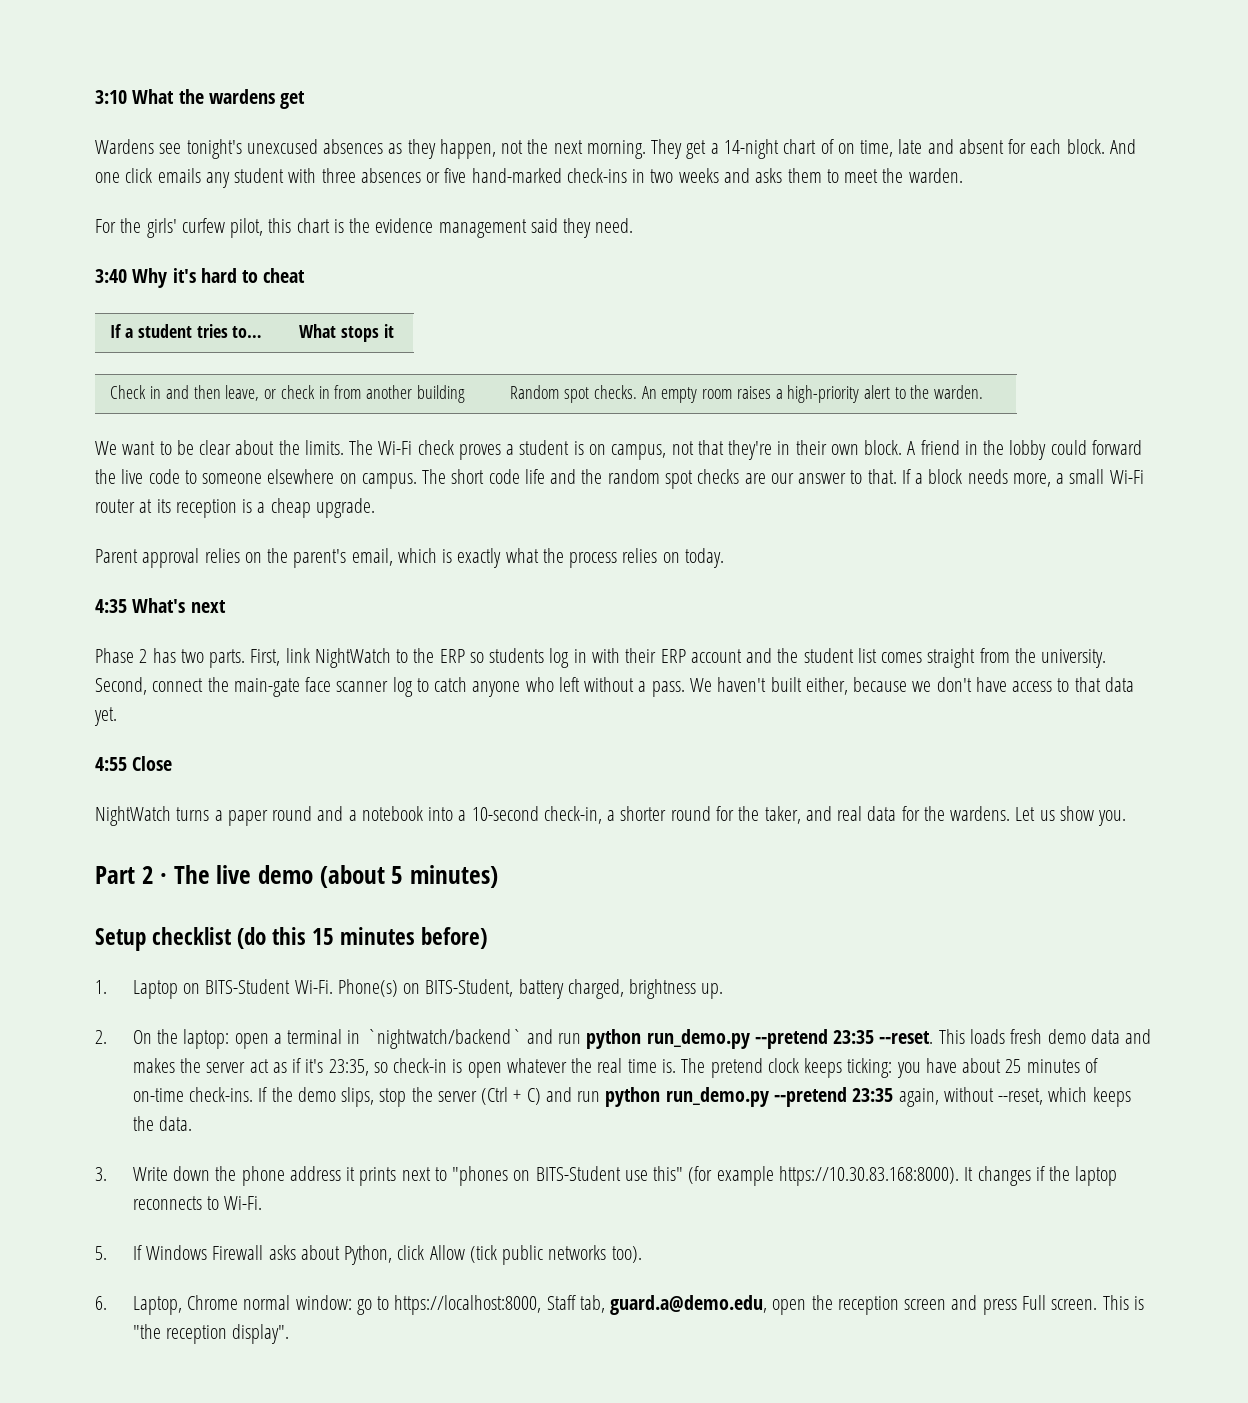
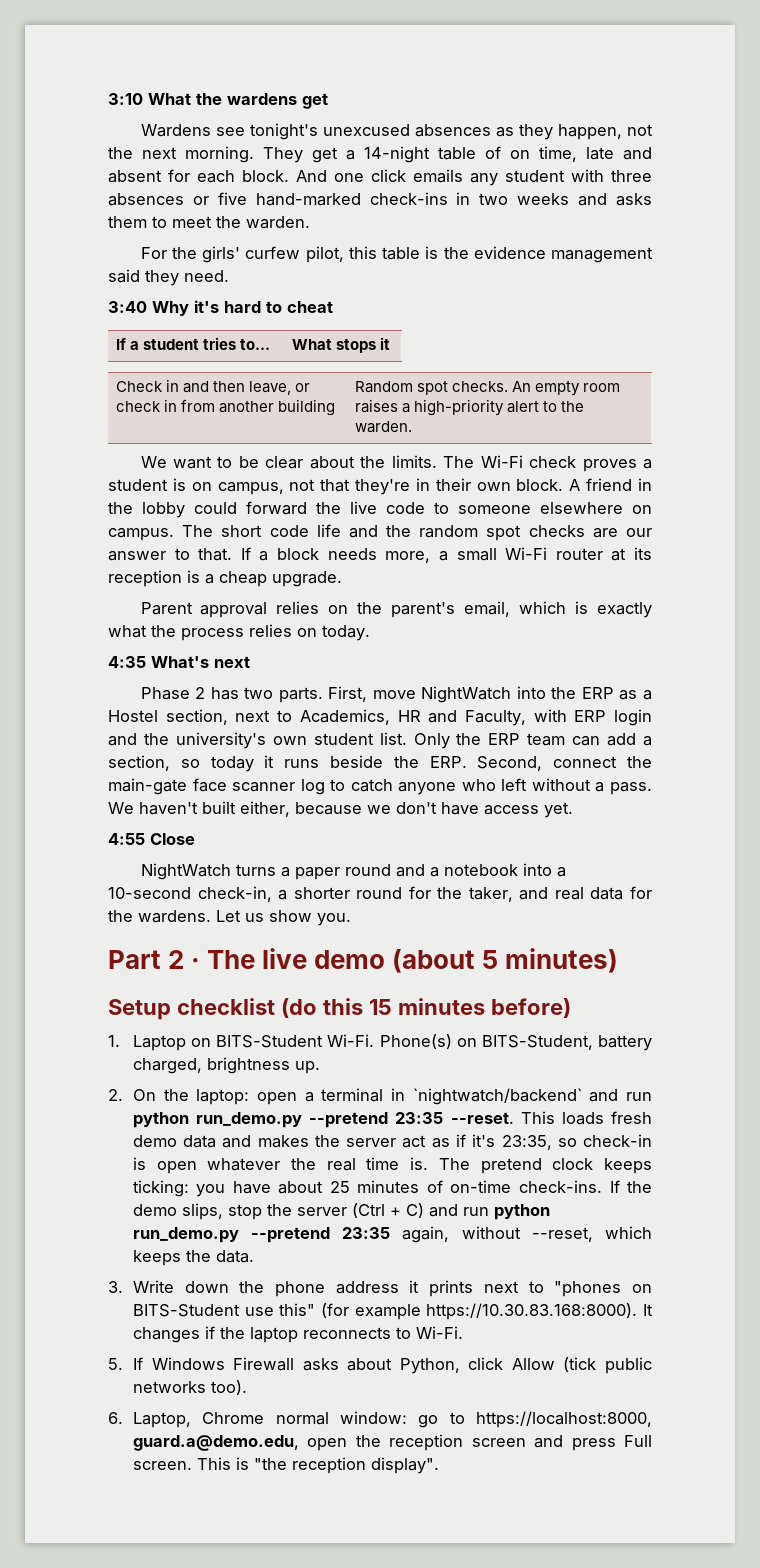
[783,139,817,154] chart -> [438,147,476,160] table
[296,218,330,233] chart -> [381,247,420,260] table
[285,648,1107,668] link NightWatch to the ERP so students log in with their ERP account and the student list comes straight from the university. -> [372,686,652,703] [108,709,652,726] [108,732,653,749] [108,755,467,772] move NightWatch into the ERP as a Hostel section, next to Academics, HR and Faculty, with ERP login and the university's own student list. Only the ERP team can add a section, so today it runs beside the ERP.
[1057,677,1134,692] to that data -> (539, 810) none
[546,1295,605,1313] Staff tab, -> (652, 1419) none

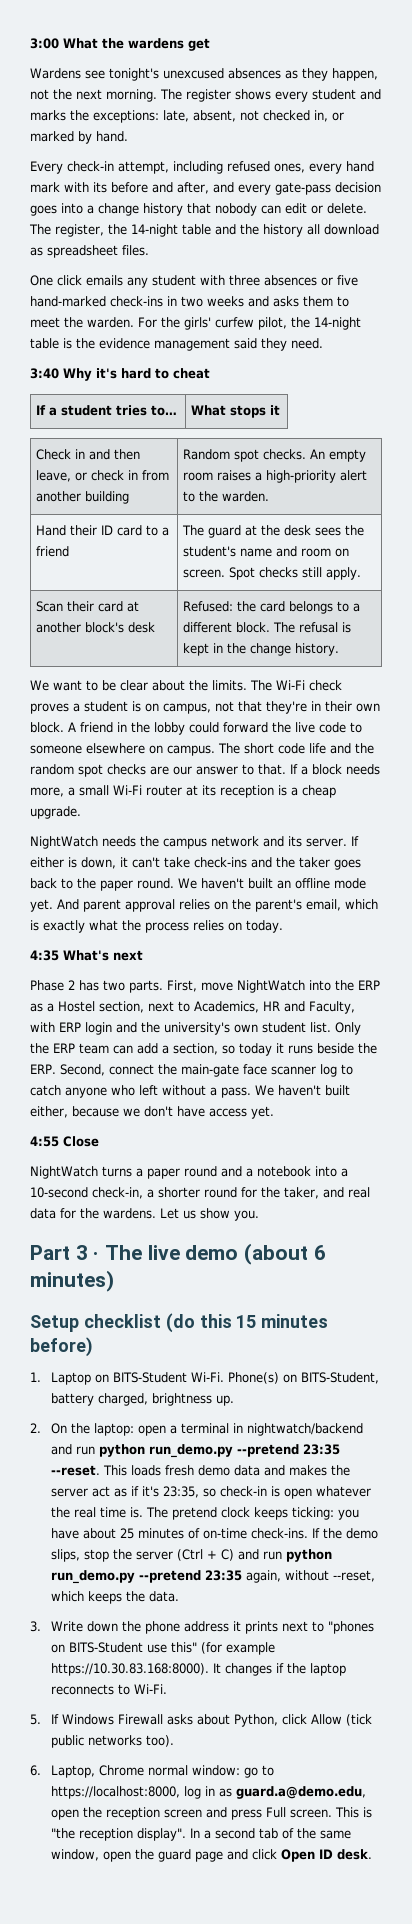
[108,93,143,105] 3:10 -> [30,38,59,49] 3:00
[263,146,652,163] [108,169,364,183] They get a 14-night table of on time, late and absent for each block. And one -> [160,89,381,102] [30,110,344,123] [30,131,128,144] [30,161,374,174] [30,182,381,195] [30,203,367,216] [29,224,379,237] [30,245,149,258] [30,275,53,286] The register shows every student and marks the exceptions: late, absent, not checked in, or marked by hand. // Every check-in attempt, including refused ones, every hand mark with its before and after, and every gate-pass decision goes into a change history that nobody can edit or delete. The register, the 14-night table and the history all download as spreadsheet files. // One
(310, 222) // -> (134, 322) none
[348,246,377,259] this -> [291,317,361,330] the 14-night
(413, 427) none -> [35,525,169,536] [35,546,69,557] [181,525,364,538] [182,546,349,557] [182,567,361,580] [35,601,139,612] [35,622,155,633] [182,601,360,614] [182,622,351,633] [182,643,339,656] // Hand their ID card to a friend | The guard at the desk sees the student's name and room on screen. Spot checks still apply. // Scan their card at another block's desk | Refused: the card belongs to a different block. The refusal is kept in the change history.
[140,602,193,615] Parent -> [30,836,359,849] [30,857,361,870] [30,878,366,891] [30,899,121,912] NightWatch needs the campus network and its server. If either is down, it can't take check-ins and the taker goes back to the paper round. We haven't built an offline mode yet. And parent
[168,950,185,969] 2 -> [75,1245,88,1260] 3
[482,950,499,969] 5 -> [313,1245,326,1260] 6
[412,1088,582,1105] `nightwatch/backend` -> [247,1423,364,1436] nightwatch/backend
(652, 1419) none -> [184,1786,233,1799] log in as
(439, 1465) none -> [190,1828,352,1839] [51,1849,373,1862] In a second tab of the same window, open the guard page and click Open ID desk.

